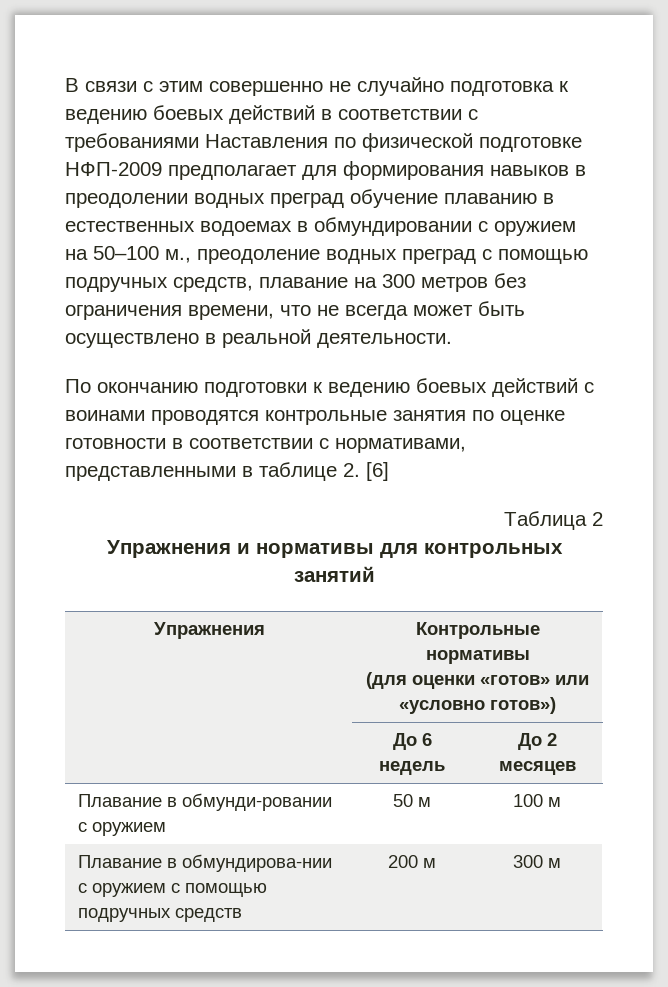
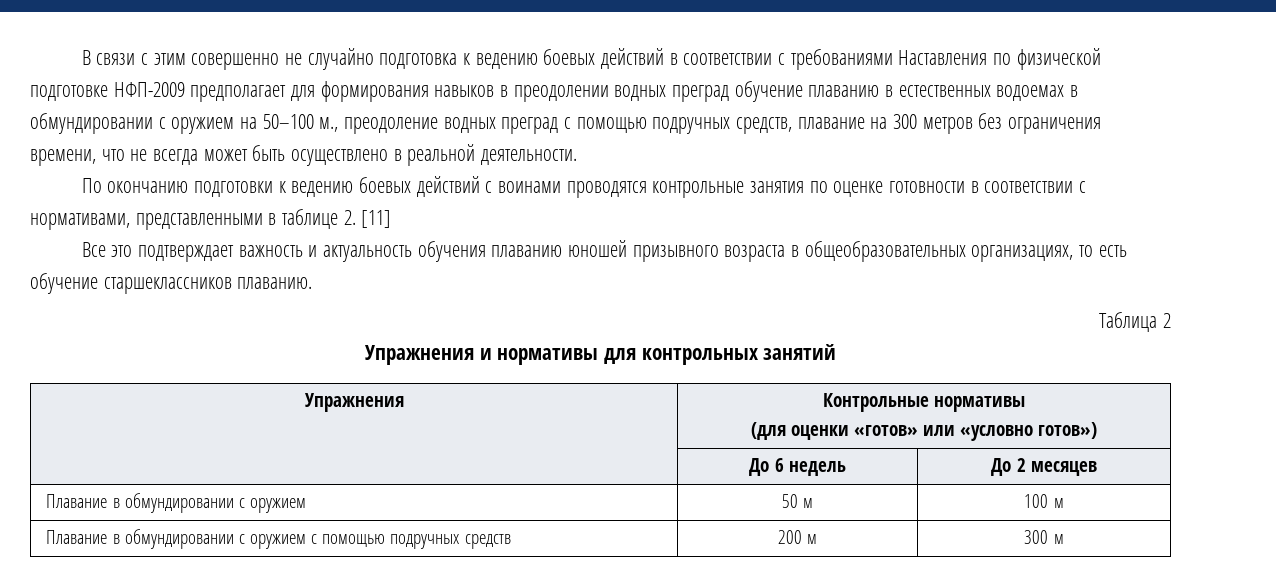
[366,462,389,481] [6] -> [361,210,392,228] [81,240,1127,262] [30,273,313,294] [11] // Все это подтверждает важность и актуальность обучения плаванию юношей призывного возраста в общеобразовательных организациях, то есть обучение старшеклассников плаванию.
[182,793,333,811] обмунди-ровании -> [124,493,234,513] обмундировании
[182,854,333,872] обмундирова-нии -> [124,529,234,549] обмундировании

